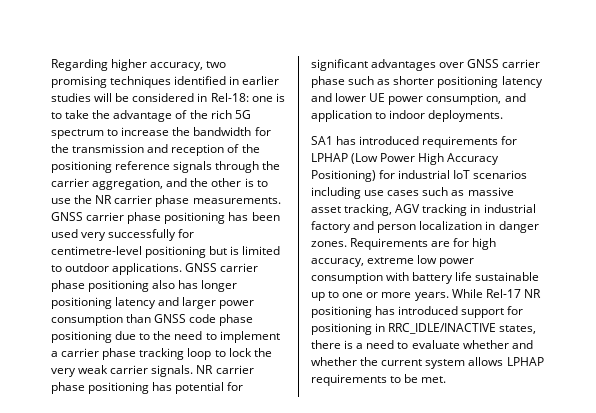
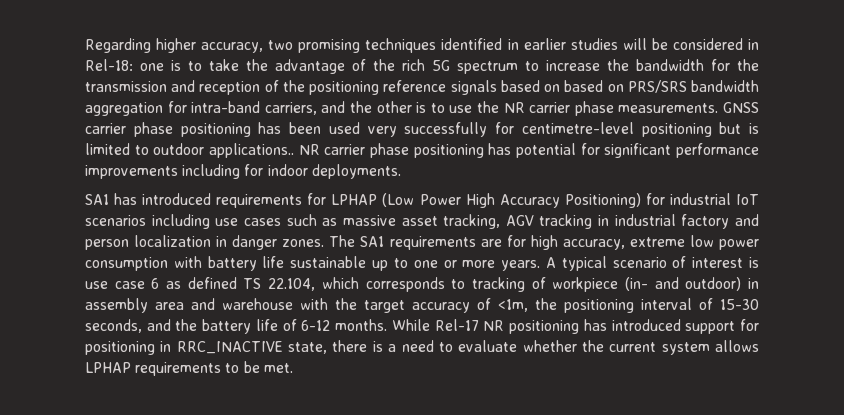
[215,161,281,173] [51,178,164,190] through the carrier aggregation, -> [500,80,760,93] [85,101,317,116] based on based on PRS/SRS bandwidth aggregation for intra-band carriers,
[112,263,259,275] [51,280,238,292] [51,297,255,309] [51,314,254,326] [51,331,280,343] [51,348,272,360] [51,365,194,377] applications. GNSS carrier phase positioning also has longer positioning latency and larger power consumption than GNSS code phase positioning due to the need to implement a carrier phase tracking loop to lock the very weak carrier signals. -> [209,143,294,158] applications..
[371,59,541,71] [311,76,543,88] [311,93,526,105] [311,110,387,122] advantages over GNSS carrier phase such as shorter positioning latency and lower UE power consumption, and application to -> [676,143,759,158] [85,164,264,179] performance improvements including for
[350,238,429,250] Requirements -> [329,235,476,250] The SA1 requirements
(449, 296) none -> [545,256,759,271] [85,277,759,292] [85,298,759,313] [85,319,388,334] A typical scenario of interest is use case 6 as defined TS 22.104, which corresponds to tracking of workpiece (in- and outdoor) in assembly area and warehouse with the target accuracy of <1m, the positioning interval of 15-30 seconds, and the battery life of 6-12 months.
[388,323,537,334] RRC_IDLE/INACTIVE states, -> [176,341,328,354] RRC_INACTIVE state,
[511,340,533,349] [311,357,357,366] and whether -> (577, 346) none

